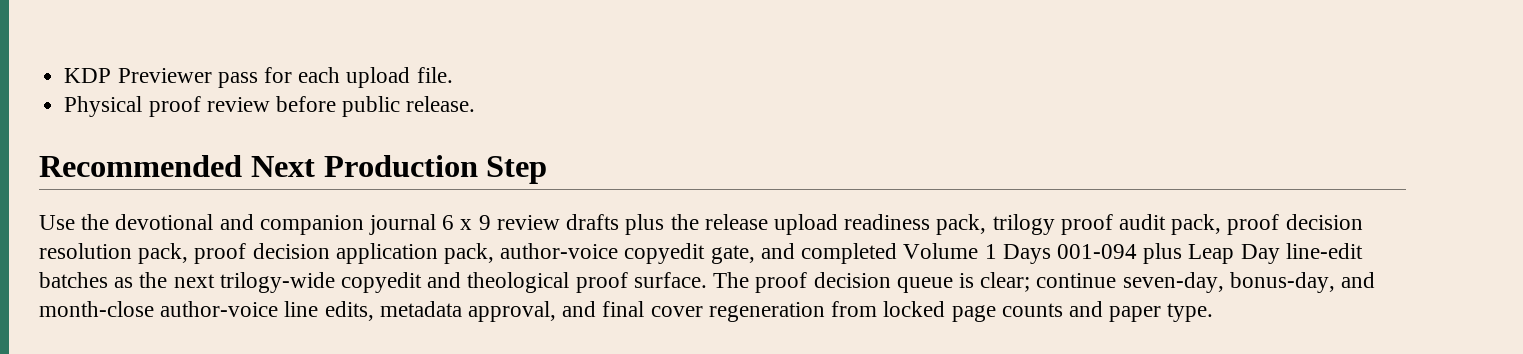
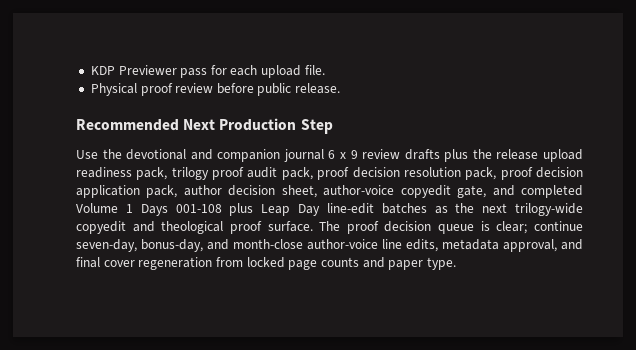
(495, 253) none -> [183,185,317,198] author decision sheet,
[1056,244,1137,259] 001-094 -> [175,204,222,213] 001-108

